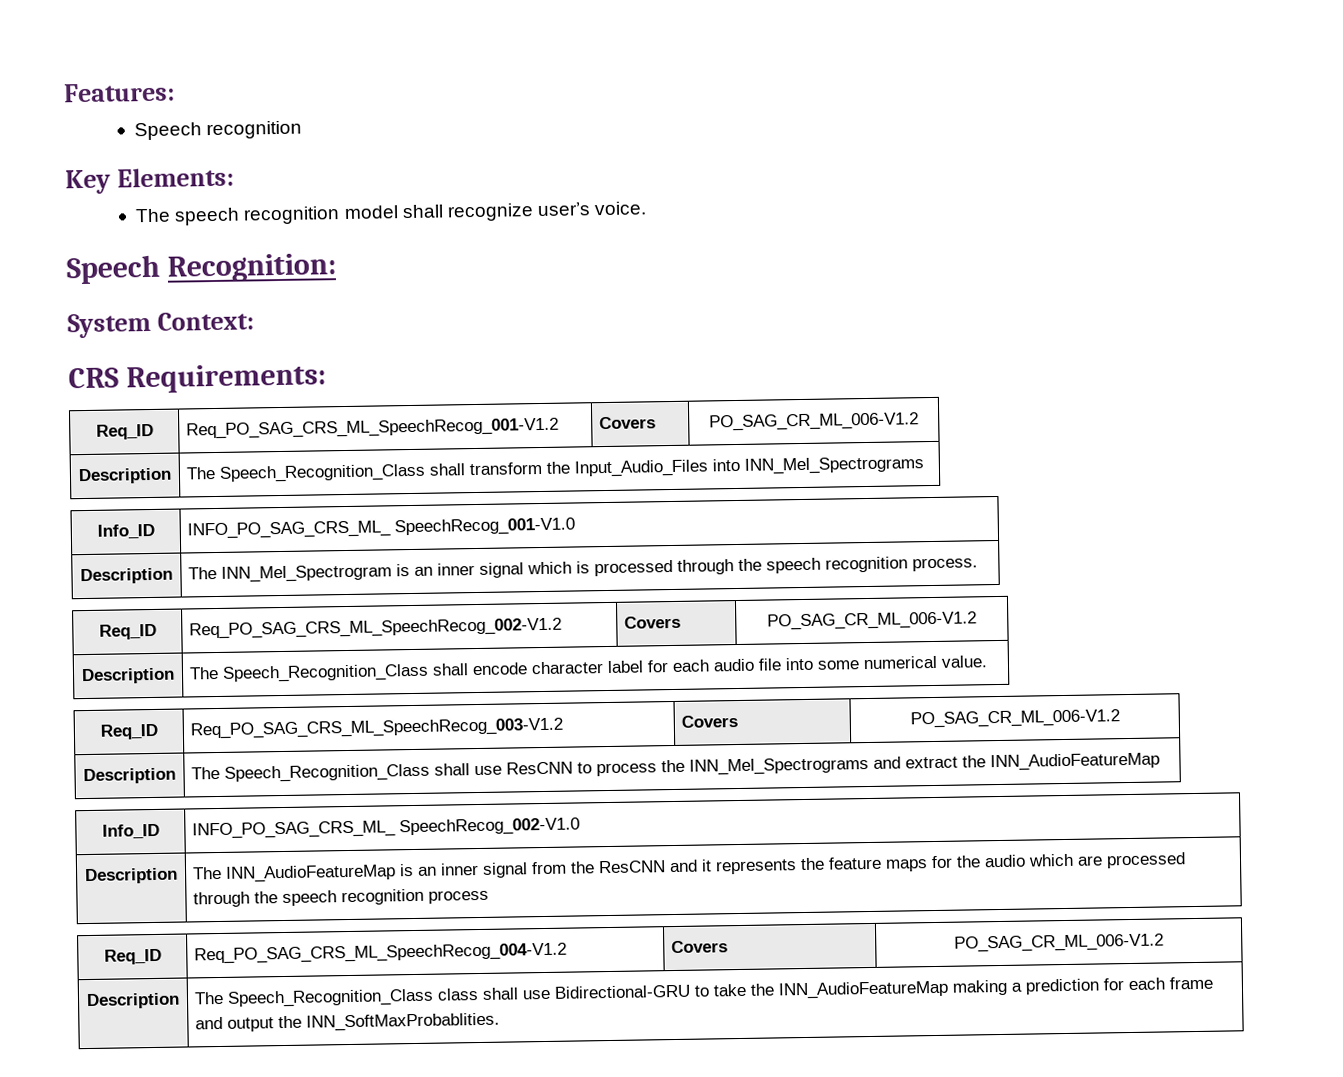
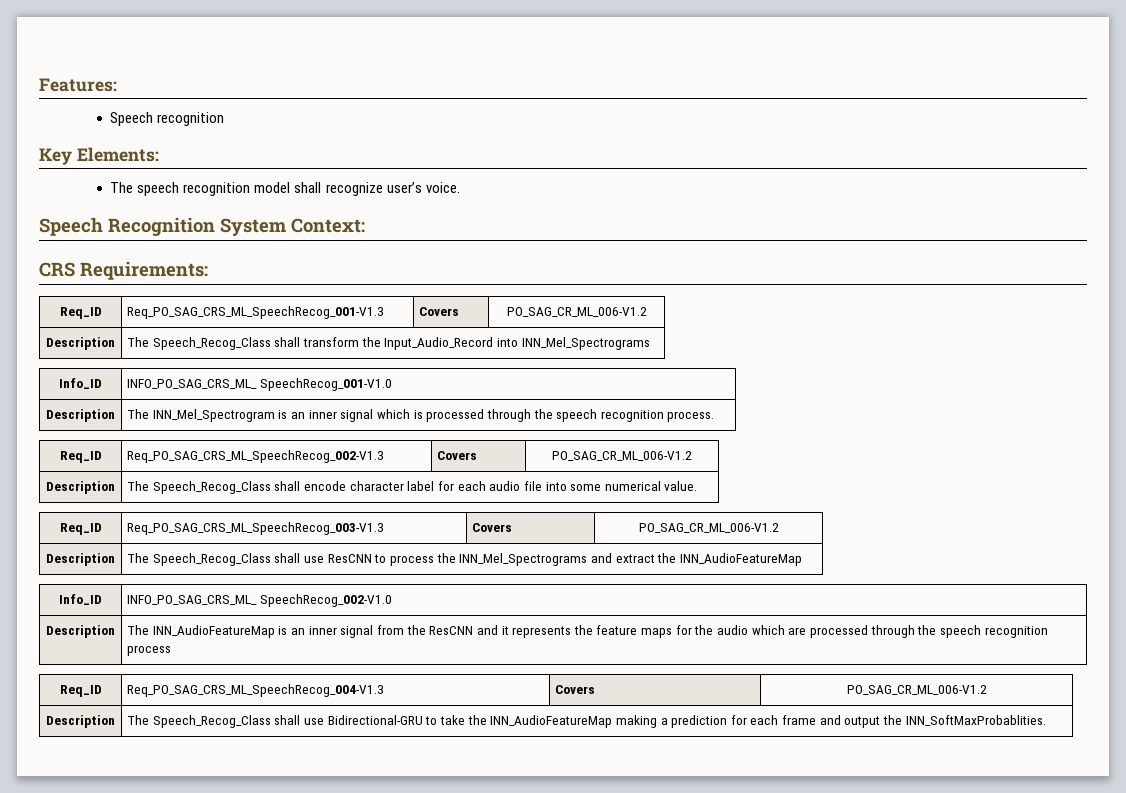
[167,253,337,283] Recognition: // -> [108,217,215,236] Recognition
[186,417,560,440] [599,416,657,430] [709,412,919,432] [78,467,172,485] [186,463,427,483] Req_PO_SAG_CRS_ML_SpeechRecog_001-V1.2 | Covers | PO_SAG_CR_ML_006-V1.2 // Description | The Speech_Recognition_Class -> [127,306,385,319] [419,307,460,316] [506,307,647,317] [46,337,115,350] [127,337,271,350] Req_PO_SAG_CRS_ML_SpeechRecog_001-V1.3 | Covers | PO_SAG_CR_ML_006-V1.2 // Description | The Speech_Recog_Class
[574,459,710,478] Input_Audio_Files -> [384,337,494,350] Input_Audio_Record
[189,617,563,640] [624,615,682,629] [767,611,977,631] [81,667,175,685] [189,663,430,683] Req_PO_SAG_CRS_ML_SpeechRecog_002-V1.2 | Covers | PO_SAG_CR_ML_006-V1.2 // Description | The Speech_Recognition_Class -> [127,450,385,463] [437,451,478,460] [552,451,692,461] [46,481,115,494] [127,481,271,494] Req_PO_SAG_CRS_ML_SpeechRecog_002-V1.3 | Covers | PO_SAG_CR_ML_006-V1.2 // Description | The Speech_Recog_Class
[190,717,564,740] [681,714,739,728] [909,709,1120,729] [83,767,176,785] [191,763,431,783] Req_PO_SAG_CRS_ML_SpeechRecog_003-V1.2 | Covers | PO_SAG_CR_ML_006-V1.2 // Description | The Speech_Recognition_Class -> [127,522,385,535] [472,523,513,532] [638,523,779,533] [46,553,115,566] [127,553,271,566] Req_PO_SAG_CRS_ML_SpeechRecog_003-V1.3 | Covers | PO_SAG_CR_ML_006-V1.2 // Description | The Speech_Recog_Class
[194,942,568,965] [671,940,729,954] [954,933,1164,953] [86,992,180,1010] [194,988,480,1008] Req_PO_SAG_CRS_ML_SpeechRecog_004-V1.2 | Covers | PO_SAG_CR_ML_006-V1.2 // Description | The Speech_Recognition_Class class -> [127,684,385,697] [555,685,596,694] [846,685,987,695] [46,715,115,728] [127,715,271,728] Req_PO_SAG_CRS_ML_SpeechRecog_004-V1.3 | Covers | PO_SAG_CR_ML_006-V1.2 // Description | The Speech_Recog_Class

